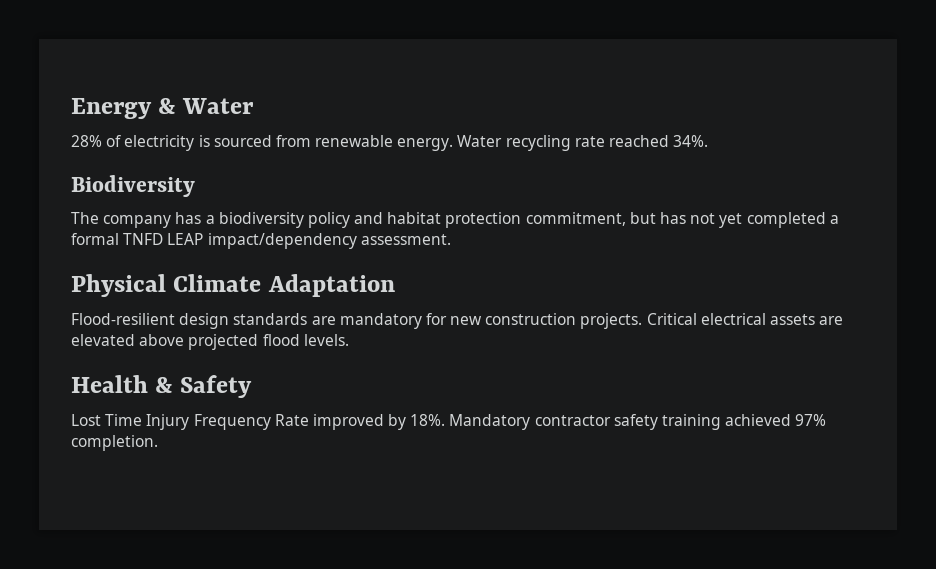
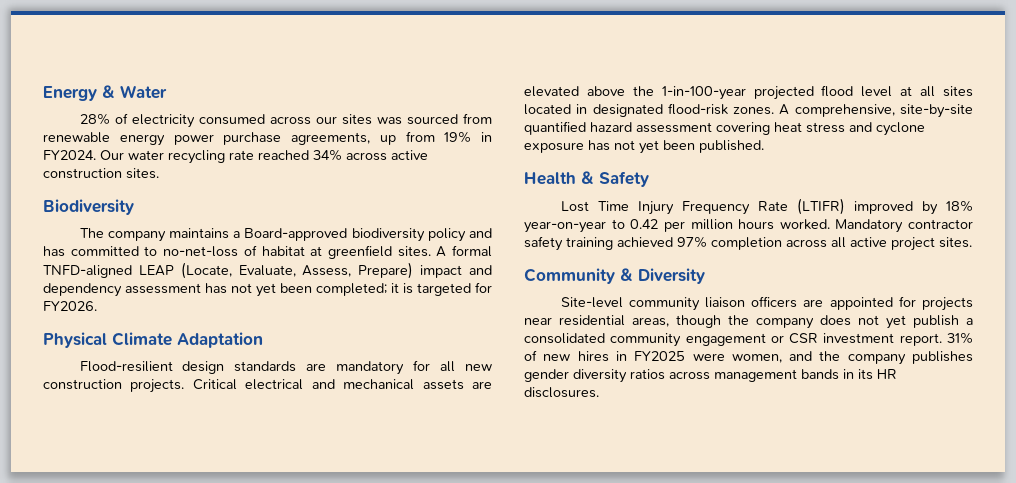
[198,135,709,151] [71,175,195,197] [71,212,839,228] [71,233,451,249] is sourced from renewable energy. Water recycling rate reached 34%. // Biodiversity // The company has a biodiversity policy and habitat protection commitment, but has not yet completed a formal TNFD LEAP impact/dependency assessment. -> [198,113,493,125] [43,131,492,146] [43,149,428,164] [43,168,159,179] [43,199,134,215] [79,228,492,242] [43,245,492,259] [43,262,492,279] [43,282,492,297] [43,301,97,311] consumed across our sites was sourced from renewable energy power purchase agreements, up from 19% in FY2024. Our water recycling rate reached 34% across active construction sites. // Biodiversity // The company maintains a Board-approved biodiversity policy and has committed to no-net-loss of habitat at greenfield sites. A formal TNFD-aligned LEAP (Locate, Evaluate, Assess, Prepare) impact and dependency assessment has not yet been completed; it is targeted for FY2026.
(447, 319) none -> [440,361,456,372] all
(766, 319) none -> [311,379,415,390] and mechanical
[188,334,349,350] projected flood levels. -> [632,85,974,100] [524,103,973,118] [524,121,925,136] [524,140,764,154] the 1-in-100-year projected flood level at all sites located in designated flood-risk zones. A comprehensive, site-by-site quantified hazard assessment covering heat stress and cyclone exposure has not yet been published.
(309, 420) none -> [796,198,845,215] (LTIFR)
[410,414,446,426] 18%. -> [946,200,973,212] [524,219,830,233] 18% year-on-year to 0.42 per million hours worked.
[71,435,158,451] completion. -> [711,237,972,251] [524,268,705,284] [560,296,973,311] [524,315,973,329] [524,332,973,347] [524,350,973,365] [524,369,897,383] [524,387,599,398] completion across all active project sites. // Community & Diversity // Site-level community liaison officers are appointed for projects near residential areas, though the company does not yet publish a consolidated community engagement or CSR investment report. 31% of new hires in FY2025 were women, and the company publishes gender diversity ratios across management bands in its HR disclosures.

